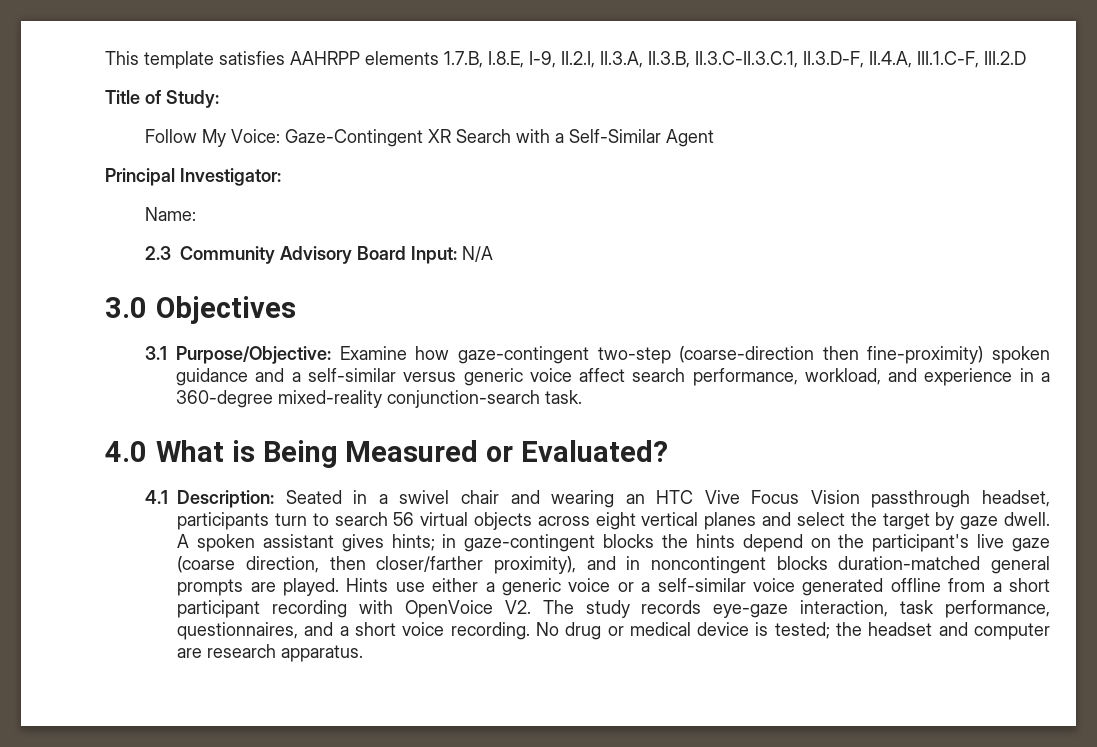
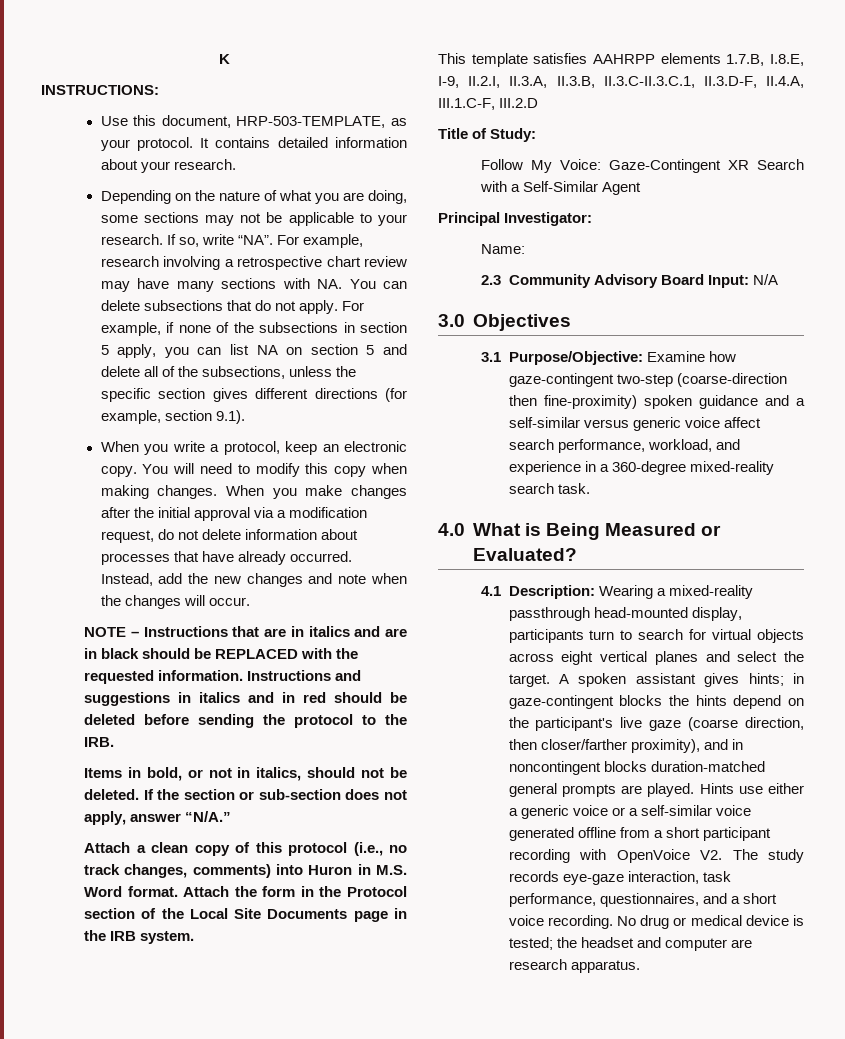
(105, 58) none -> [218,54,230,64] [41,85,159,95] [100,115,407,128] [100,137,407,151] [100,159,236,173] [100,190,407,204] [100,212,408,226] [100,234,363,248] [100,256,408,270] [100,278,408,292] [100,300,364,314] [100,322,408,336] [100,344,407,358] [100,366,356,379] [100,388,408,402] [100,410,245,424] [100,441,408,455] [100,463,408,477] [100,485,407,499] [100,507,367,521] [100,529,358,543] [100,551,352,565] [100,573,407,587] [100,595,250,609] [83,626,407,637] [83,648,359,659] [83,670,362,684] [83,692,408,706] [83,714,407,728] [83,737,114,747] [83,767,407,781] [83,789,407,800] [83,811,232,825] [83,842,407,856] [83,864,408,878] [83,886,407,897] [83,908,407,922] [83,930,195,944] K // INSTRUCTIONS: // Use this document, HRP-503-TEMPLATE, as your protocol. It contains detailed information about your research. // Depending on the nature of what you are doing, some sections may not be applicable to your research. If so, write “NA”. For example, research involving a retrospective chart review may have many sections with NA. You can delete subsections that do not apply. For example, if none of the subsections in section 5 apply, you can list NA on section 5 and delete all of the subsections, unless the specific section gives different directions (for example, section 9.1). // When you write a protocol, keep an electronic copy. You will need to modify this copy when making changes. When you make changes after the initial approval via a modification request, do not delete information about processes that have already occurred. Instead, add the new changes and note when the changes will occur. // NOTE – Instructions that are in italics and are in black should be REPLACED with the requested information. Instructions and suggestions in italics and in red should be deleted before sending the protocol to the IRB. // Items in bold, or not in italics, should not be deleted. If the section or sub-section does not apply, answer “N/A.” // Attach a clean copy of this protocol (i.e., no track changes, comments) into Huron in M.S. Word format. Attach the form in the Protocol section of the Local Site Documents page in the IRB system. //
[387,390,541,408] conjunction-search -> [508,483,554,494] search
[285,490,1050,508] Seated in a swivel chair and wearing an HTC Vive Focus Vision passthrough headset, -> [598,585,753,599] [508,607,742,621] Wearing a mixed-reality passthrough head-mounted display,
[393,512,415,526] 56 -> [689,629,707,640] for
[882,512,1050,530] target by gaze dwell. -> [508,674,550,687] target.

